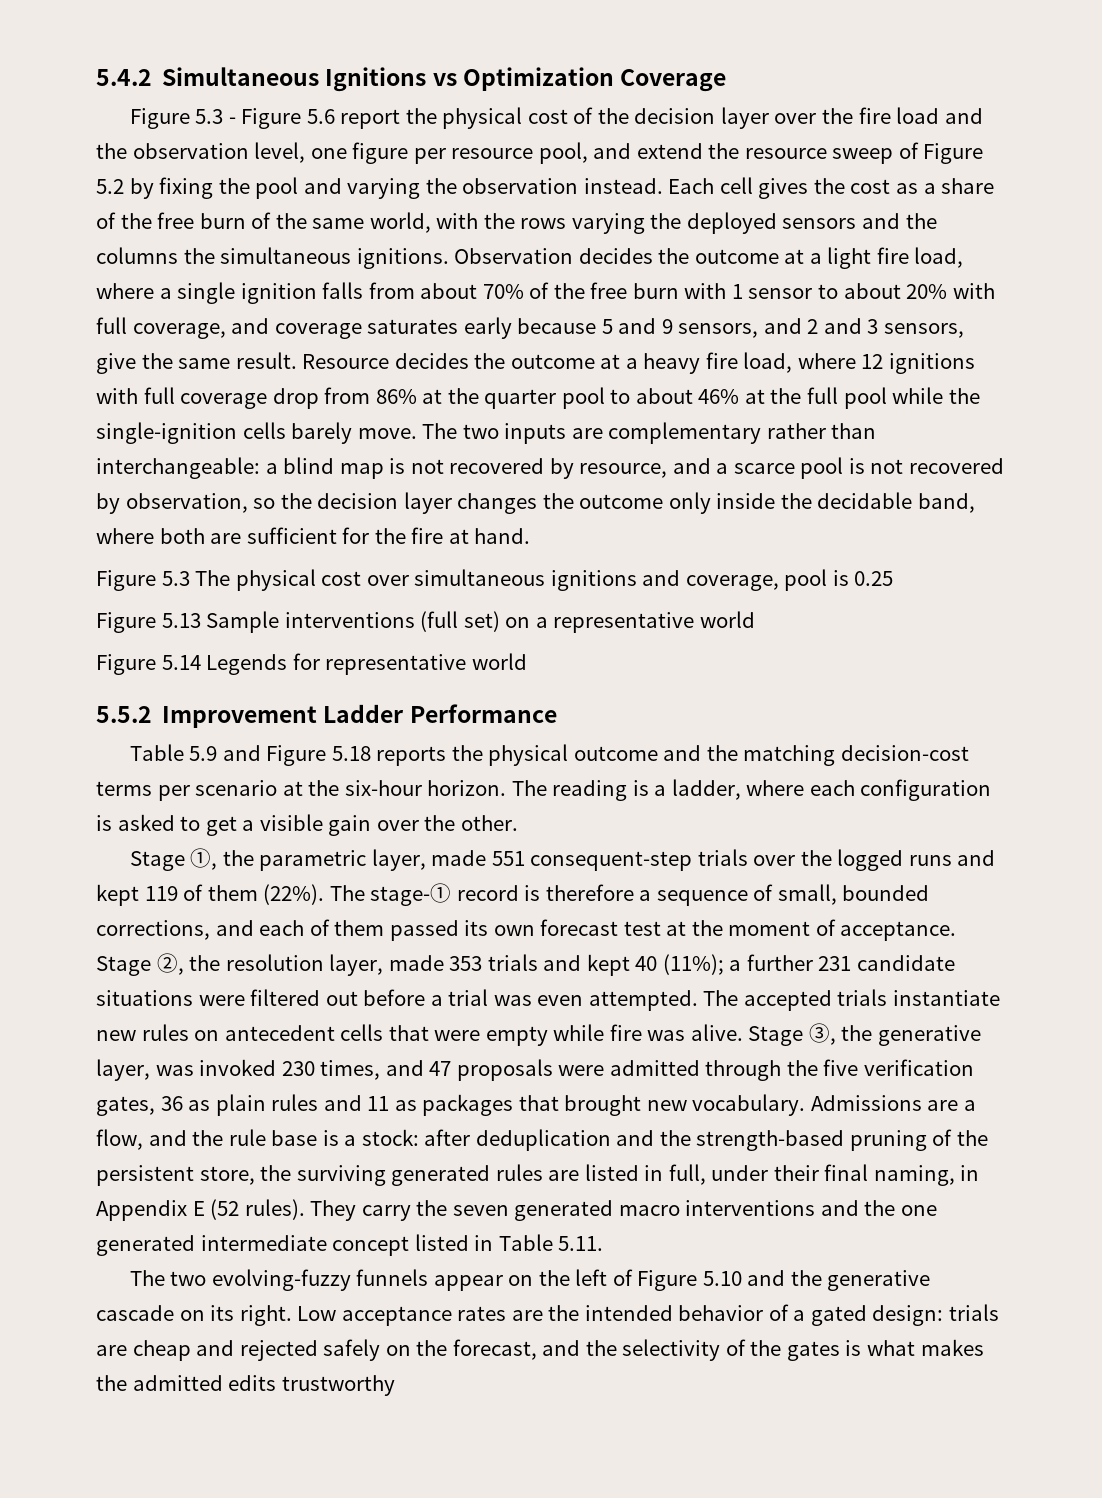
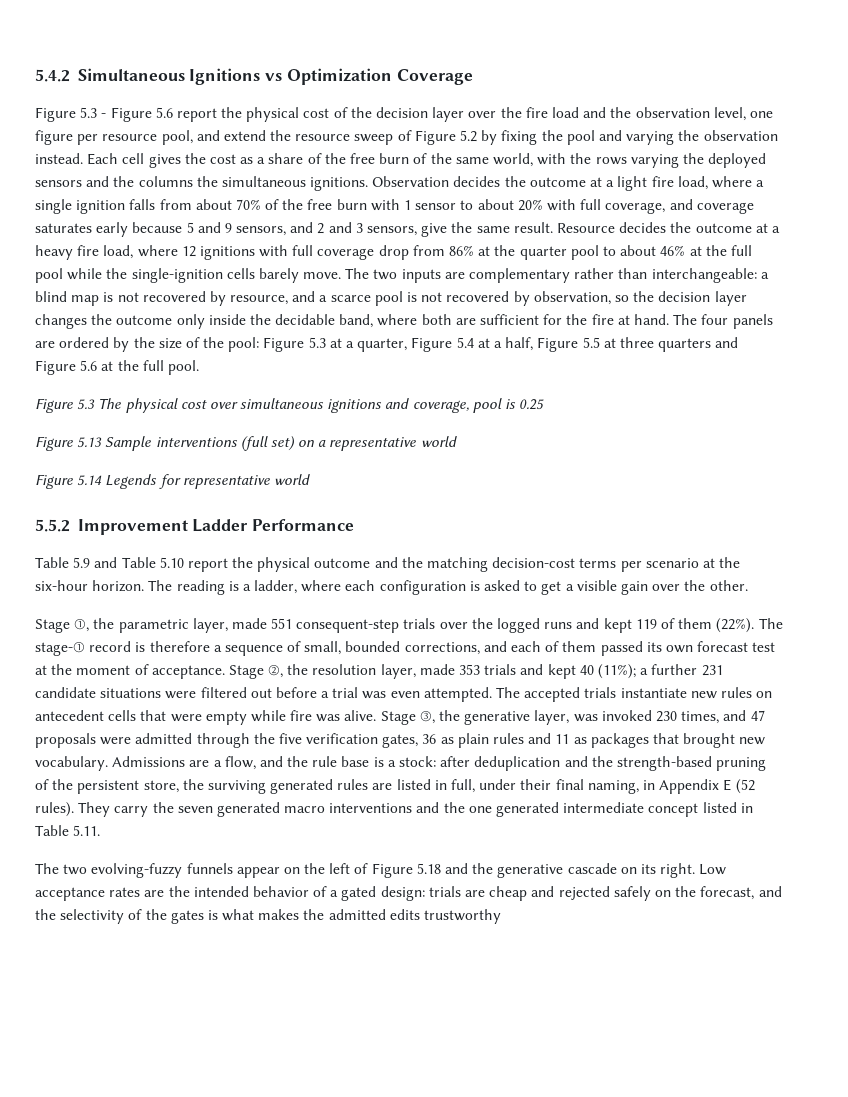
(531, 536) none -> [673,314,773,329] [35,337,739,352] [35,360,199,375] The four panels are ordered by the size of the pool: Figure 5.3 at a quarter, Figure 5.4 at a half, Figure 5.5 at three quarters and Figure 5.6 at the full pool.
[266,745,447,766] Figure 5.18 reports -> [121,557,228,572] Table 5.10 report
[702,1271,742,1286] 5.10 -> [416,863,441,874] 5.18

